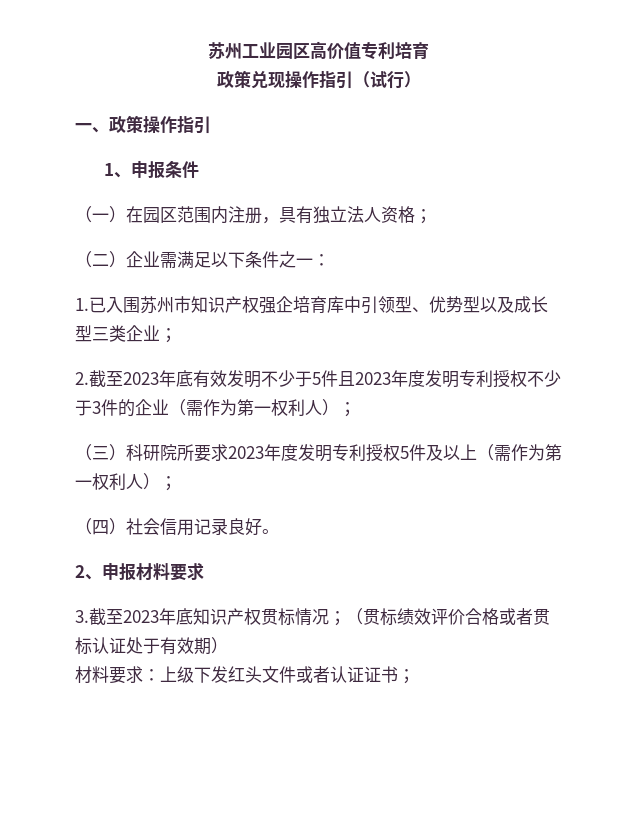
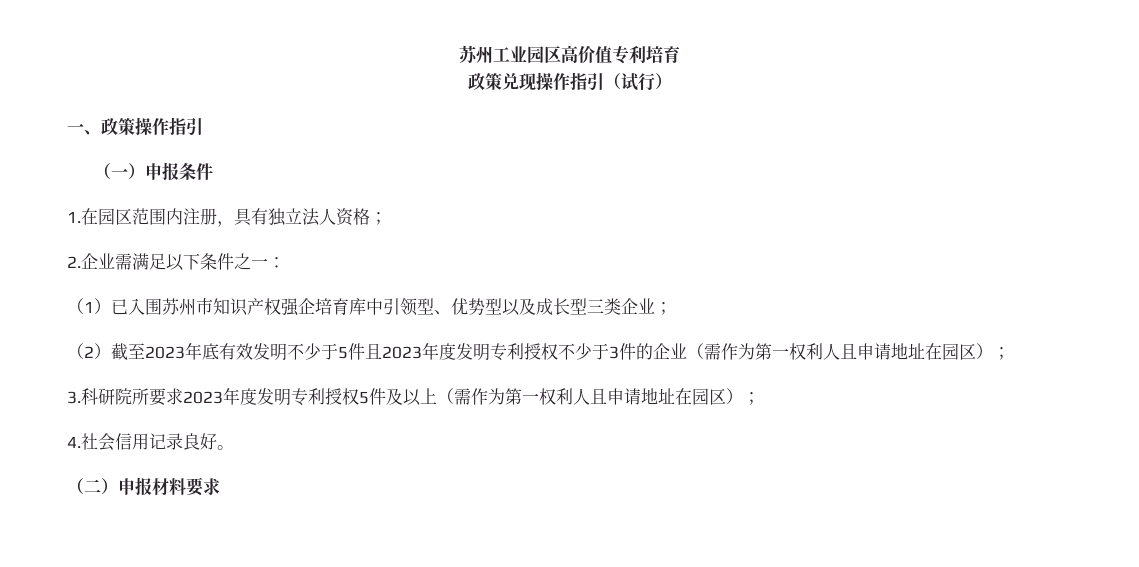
[103,163,131,178] 1、 -> [94,163,146,180] （一）
[75,206,126,223] （一） -> [67,211,81,223] 1.
[75,251,126,268] （二） -> [67,256,81,268] 2.
[75,298,89,311] 1. -> [67,298,111,314] （1）
[75,372,89,385] 2. -> [67,343,111,359] （2）
[322,399,356,417] [75,444,126,461] ）； // （三） -> [840,343,1010,360] [67,391,81,404] 且申请地址在园区）； // 3.
[143,473,177,491] [75,518,126,535] ）； // （四） -> [590,388,760,405] [67,436,81,448] 且申请地址在园区）； // 4.
[75,565,102,580] 2、 -> [67,478,118,495] （二）
[75,608,550,626] [75,637,228,655] [75,666,415,684] // 3.截至2023年底知识产权贯标情况；（贯标绩效评价合格或者贯标认证处于有效期） // 材料要求：上级下发红头文件或者认证证书； -> (220, 486) none

